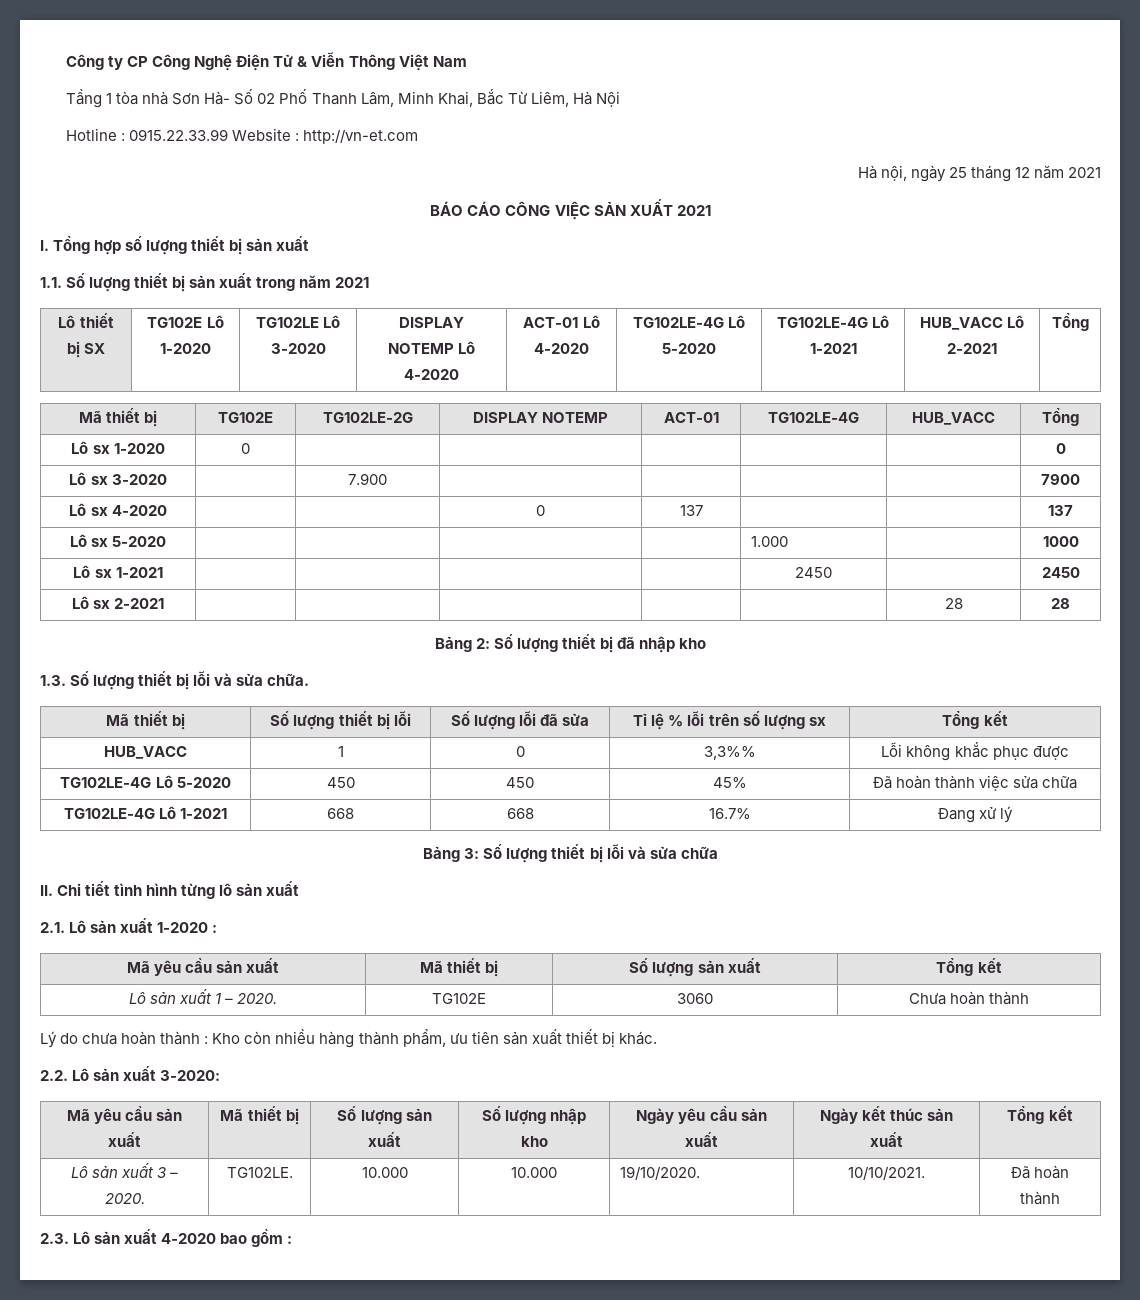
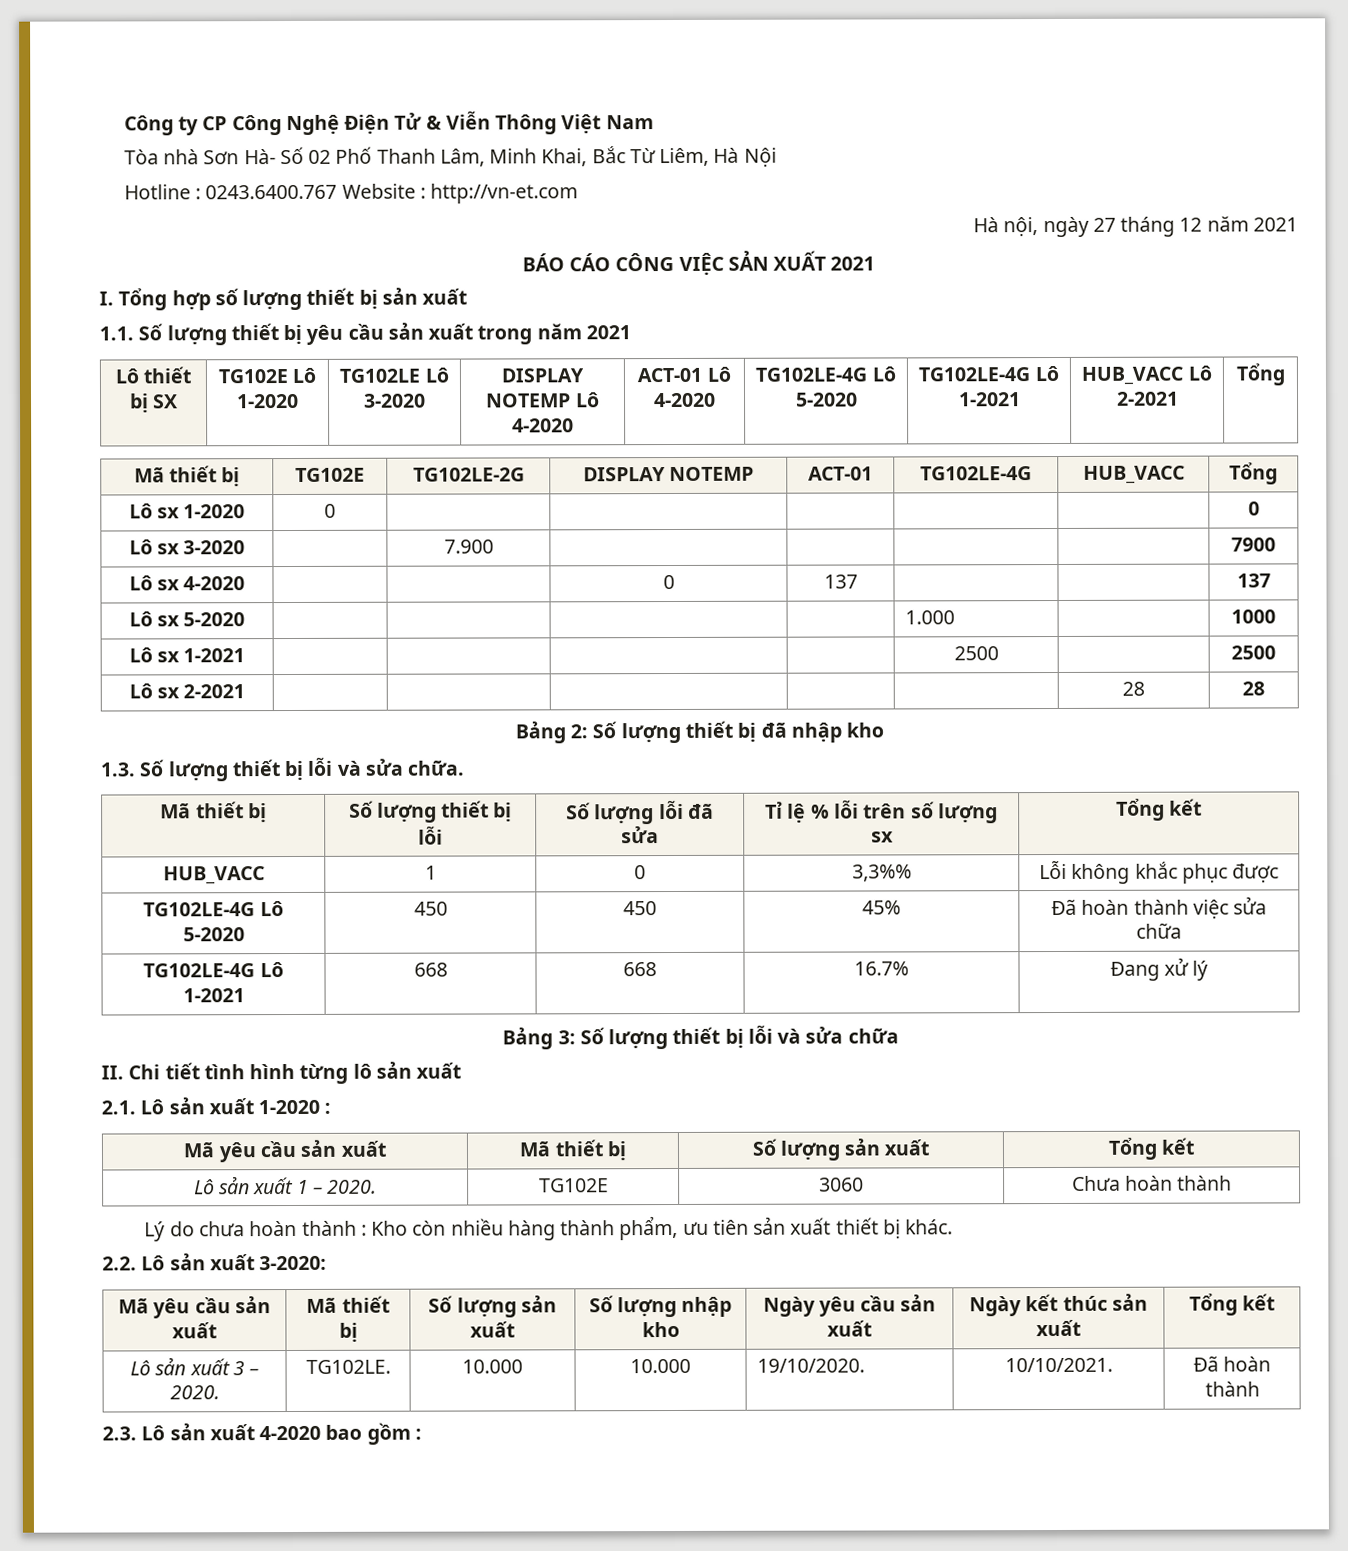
[66,89,139,108] Tầng 1 tòa -> [123,149,159,165] Tòa
[129,129,229,141] 0915.22.33.99 -> [205,184,338,200] 0243.6400.767
[948,167,967,178] 25 -> [1092,217,1116,232] 27
(186, 283) none -> [306,323,384,345] yêu cầu
[795,567,832,578] [1041,567,1080,578] 2450 | | 2450 -> [953,646,999,661] [1231,645,1276,660] 2500 | | 2500

